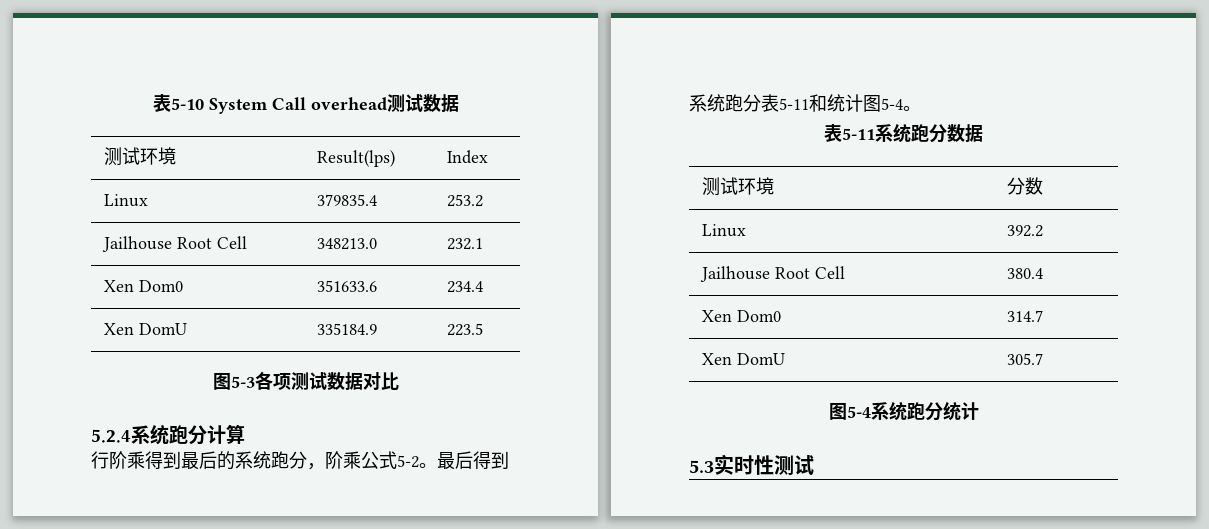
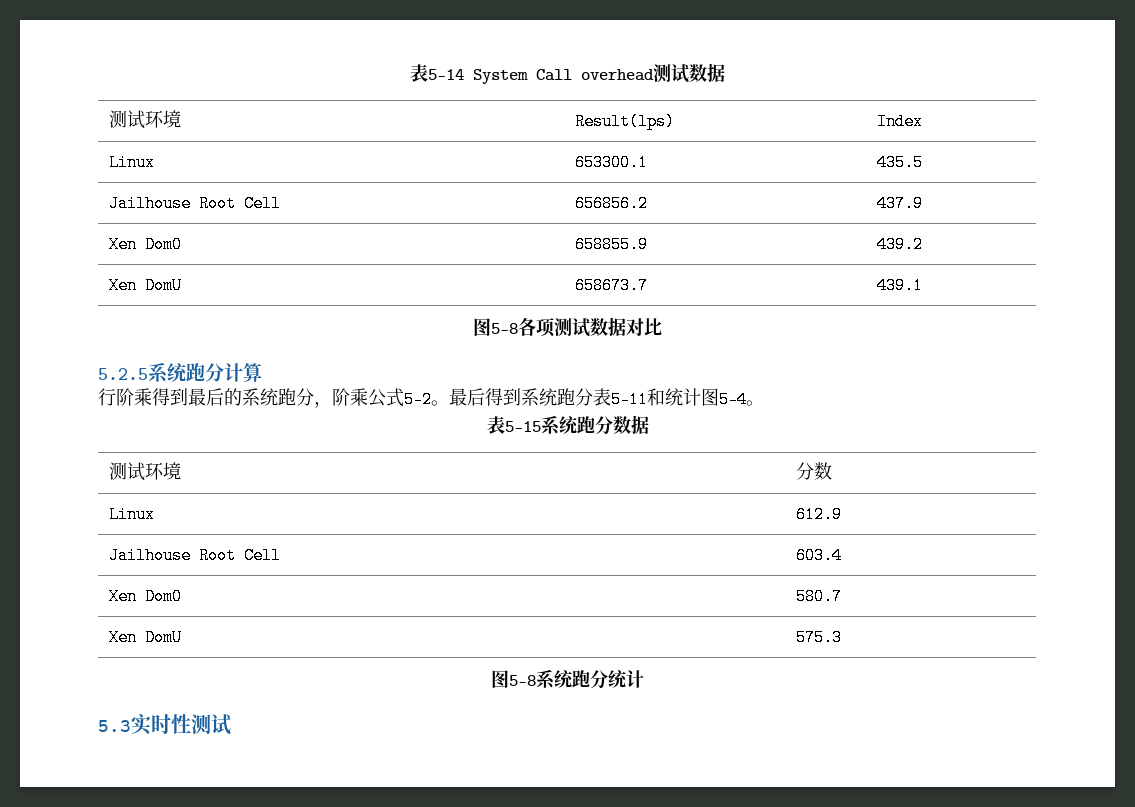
[152,94,204,112] 表5-10 -> [410,64,464,82] 表5-14
[317,194,378,206] [447,194,484,207] [102,236,248,252] [317,238,378,250] [447,238,484,250] [104,280,184,292] [317,280,378,292] [447,281,484,293] [104,323,188,335] [317,323,378,335] [447,323,484,336] [212,373,255,390] 379835.4 | 253.2 // Jailhouse Root Cell | 348213.0 | 232.1 // Xen Dom0 | 351633.6 | 234.4 // Xen DomU | 335184.9 | 223.5 // 图5-3 -> [575,154,649,171] [877,154,924,171] [109,195,282,212] [575,195,649,212] [877,195,924,212] [109,236,183,253] [575,236,649,253] [877,236,924,253] [109,277,183,294] [575,277,649,294] [877,277,924,294] [473,318,518,336] 653300.1 | 435.5 // Jailhouse Root Cell | 656856.2 | 437.9 // Xen Dom0 | 658855.9 | 439.2 // Xen DomU | 658673.7 | 439.1 // 图5-8
[91,429,131,443] 5.2.4 -> [98,368,148,380] 5.2.5
[842,128,875,140] 5-11 -> [504,421,541,432] 5-15
[1007,225,1044,237] [700,266,846,282] [1007,268,1044,279] [702,310,782,322] [1007,310,1044,322] [702,353,786,365] [1007,353,1044,365] [828,403,871,420] 392.2 // Jailhouse Root Cell | 380.4 // Xen Dom0 | 314.7 // Xen DomU | 305.7 // 图5-4 -> [796,506,843,523] [109,547,282,564] [796,547,843,564] [109,588,183,605] [796,588,843,605] [109,629,183,646] [796,629,843,646] [491,670,536,688] 612.9 // Jailhouse Root Cell | 603.4 // Xen Dom0 | 580.7 // Xen DomU | 575.3 // 图5-8

